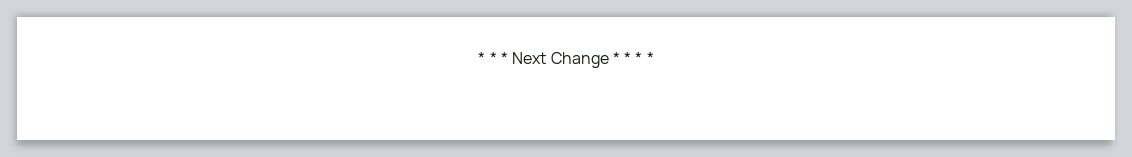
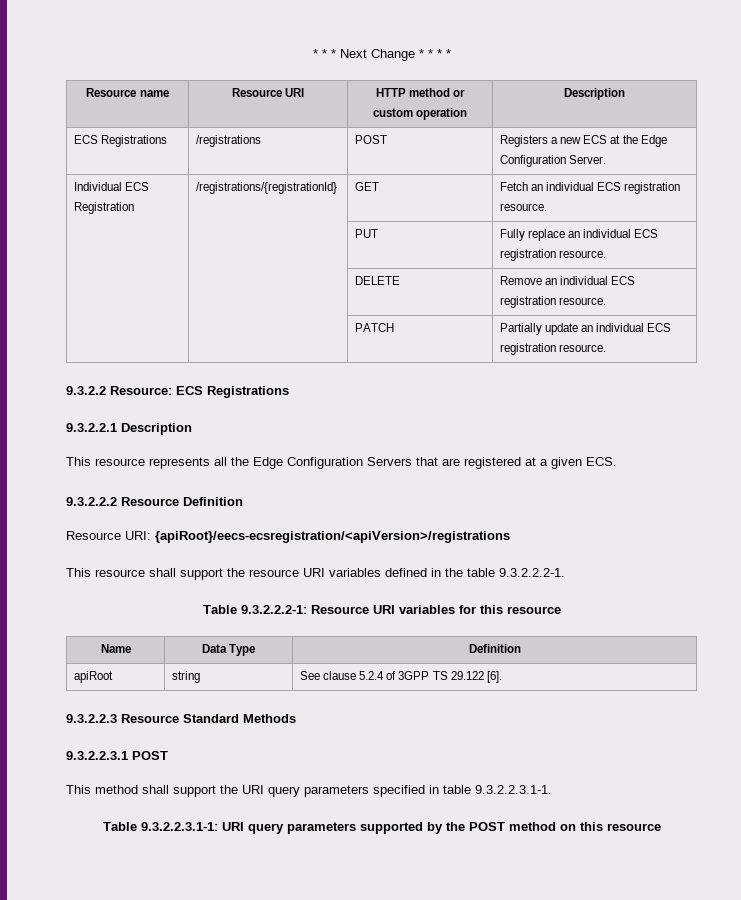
(654, 58) none -> [86,88,169,97] [231,88,305,97] [375,88,466,97] [372,108,468,120] [564,88,625,100] [74,135,168,147] [196,135,262,147] [355,135,388,144] [500,135,667,147] [500,155,607,167] [74,182,150,191] [74,202,135,214] [196,182,338,194] [355,182,380,191] [500,182,681,194] [500,203,548,211] [355,229,379,238] [500,229,659,241] [500,249,607,261] [355,276,401,285] [500,276,636,285] [500,296,607,308] [355,323,395,332] [500,323,672,335] [500,343,607,355] [66,386,289,398] [66,423,192,435] [66,457,617,469] [66,497,243,506] [66,531,510,543] [66,568,565,580] [202,605,561,614] [100,644,131,653] [201,644,256,656] [468,644,521,653] [74,671,114,683] [172,671,201,683] [300,671,502,683] [66,714,296,723] [66,751,168,760] [66,785,552,797] [102,822,661,834] // Resource name | Resource URI | HTTP method or custom operation | Description // ECS Registrations | /registrations | POST | Registers a new ECS at the Edge Configuration Server. // Individual ECS Registration | /registrations/{registrationId} | GET | Fetch an individual ECS registration resource. // | | PUT | Fully replace an individual ECS registration resource. // | | DELETE | Remove an individual ECS registration resource. // | | PATCH | Partially update an individual ECS registration resource. // 9.3.2.2 Resource: ECS Registrations // 9.3.2.2.1 Description // This resource represents all the Edge Configuration Servers that are registered at a given ECS. // 9.3.2.2.2 Resource Definition // Resource URI: {apiRoot}/eecs-ecsregistration/<apiVersion>/registrations // This resource shall support the resource URI variables defined in the table 9.3.2.2.2-1. // Table 9.3.2.2.2-1: Resource URI variables for this resource // Name | Data Type | Definition // apiRoot | string | See clause 5.2.4 of 3GPP TS 29.122 [6]. // 9.3.2.2.3 Resource Standard Methods // 9.3.2.2.3.1 POST // This method shall support the URI query parameters specified in table 9.3.2.2.3.1-1. // Table 9.3.2.2.3.1-1: URI query parameters supported by the POST method on this resource

